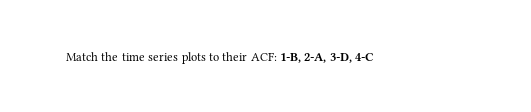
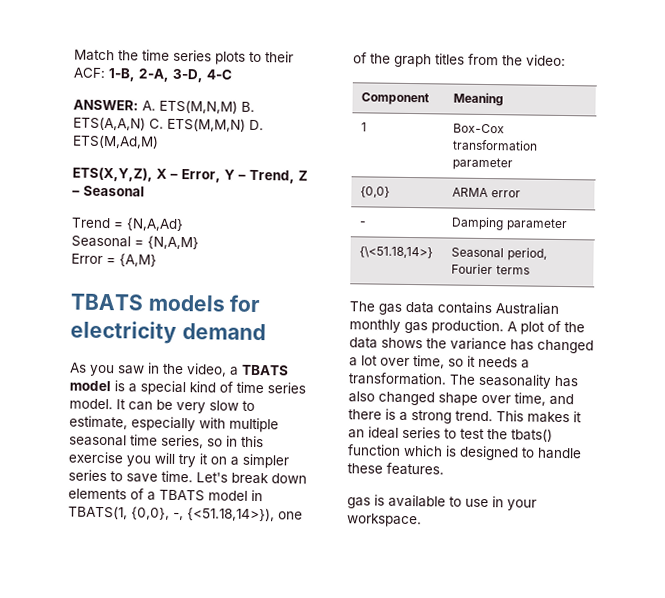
(375, 57) none -> [73,99,255,114] [73,116,264,132] [72,134,159,149] [72,166,308,184] [72,185,145,197] [71,217,184,232] [71,235,199,250] [71,253,157,267] [70,293,262,313] [70,320,266,344] [70,362,289,377] [69,380,306,396] [69,398,255,414] [69,415,279,433] [69,434,264,449] [68,451,289,469] [68,469,307,485] [68,488,263,502] [68,505,303,522] [353,52,566,68] [361,92,431,106] [453,92,505,107] [361,122,368,132] [453,123,506,134] [452,139,539,151] [452,157,514,171] [360,186,391,198] [452,187,521,198] [359,221,368,226] [451,216,568,232] [359,246,434,259] [451,247,547,261] [451,263,530,275] [349,301,559,315] [349,319,585,335] [349,337,594,354] [349,355,530,369] [348,372,579,389] [348,391,574,406] [348,408,582,424] [348,426,553,442] [347,444,582,461] [347,462,444,476] [347,494,537,511] [347,513,422,528] // ANSWER: A. ETS(M,N,M) B. ETS(A,A,N) C. ETS(M,M,N) D. ETS(M,Ad,M) // ETS(X,Y,Z), X – Error, Y – Trend, Z – Seasonal // Trend = {N,A,Ad} // Seasonal = {N,A,M} // Error = {A,M} // TBATS models for electricity demand // As you saw in the video, a TBATS model is a special kind of time series model. It can be very slow to estimate, especially with multiple seasonal time series, so in this exercise you will try it on a simpler series to save time. Let's break down elements of a TBATS model in TBATS(1, {0,0}, -, {<51.18,14>}), one of the graph titles from the video: // Component | Meaning // 1 | Box-Cox transformation parameter // {0,0} | ARMA error // - | Damping parameter // {\<51.18,14>} | Seasonal period, Fourier terms // The gas data contains Australian monthly gas production. A plot of the data shows the variance has changed a lot over time, so it needs a transformation. The seasonality has also changed shape over time, and there is a strong trend. This makes it an ideal series to test the tbats() function which is designed to handle these features. // gas is available to use in your workspace.

